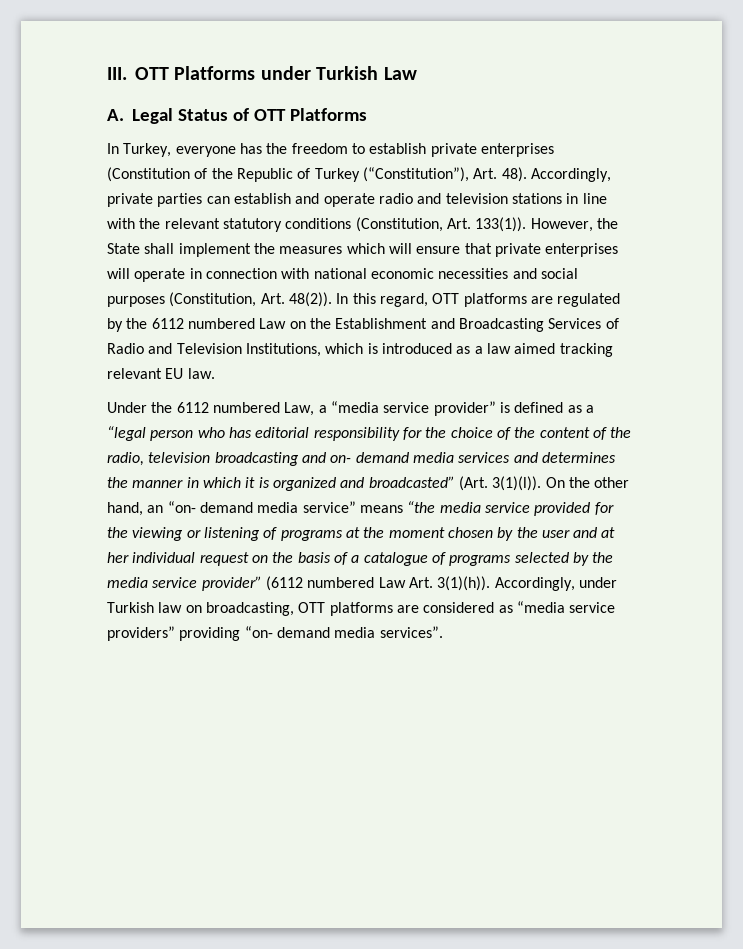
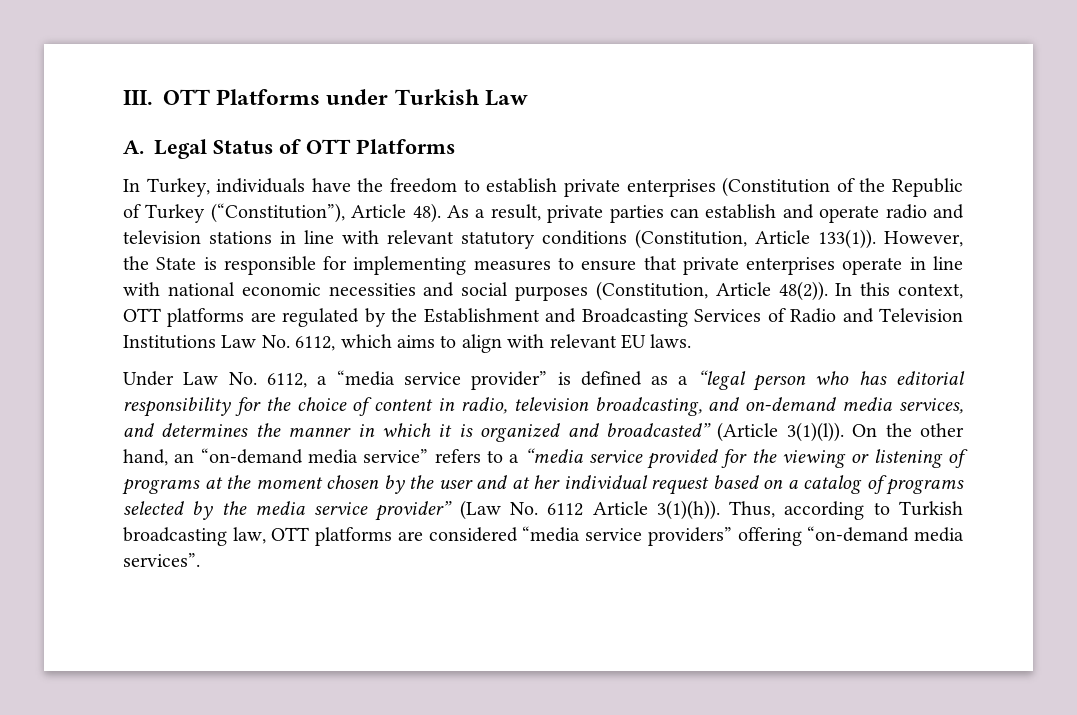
[175,143,262,157] everyone has -> [216,178,351,193] individuals have
[473,167,611,182] Art. 48). Accordingly, -> [351,203,541,223] Article 48). As a result,
[139,218,161,229] the -> (379, 237) none
[446,218,471,229] Art. -> [755,230,810,244] Article
[144,243,412,257] shall implement the measures which will -> [203,256,574,275] is responsible for implementing measures to
[107,268,130,279] will -> (836, 266) none
[205,268,277,279] connection -> [933,256,964,270] line
[260,293,285,304] Art. -> [715,282,771,296] Article
[379,293,428,307] regard, -> [898,283,964,299] context,
[151,318,331,329] 6112 numbered Law on the -> (418, 315) none
[245,343,613,357] Institutions, which is introduced as a law aimed tracking -> [123,334,545,353] Institutions Law No. 6112, which aims to align with
[187,368,215,379] law. -> [650,334,692,348] laws.
[151,402,315,416] the 6112 numbered Law, -> [183,372,307,388] Law No. 6112,
[514,427,632,440] [107,452,511,466] the content of the radio, television broadcasting and on- demand media services -> [374,397,963,416] content in radio, television broadcasting, and on-demand media services,
[458,476,488,491] (Art. -> [717,422,779,442] (Article
[167,501,481,513] “on- demand media service” means “the media -> [200,448,583,464] “on-demand media service” refers to a “media
[251,552,428,566] on the basis of a catalogue -> [712,475,862,494] based on a catalog
[265,576,617,591] [107,602,294,616] (6112 numbered Law Art. 3(1)(h)). Accordingly, under Turkish law on broadcasting, -> [459,500,964,520] [123,527,266,546] (Law No. 6112 Article 3(1)(h)). Thus, according to Turkish broadcasting law,
[498,605,513,613] as -> (518, 534) none
[179,626,330,641] providing “on- demand -> [737,526,910,546] offering “on-demand

